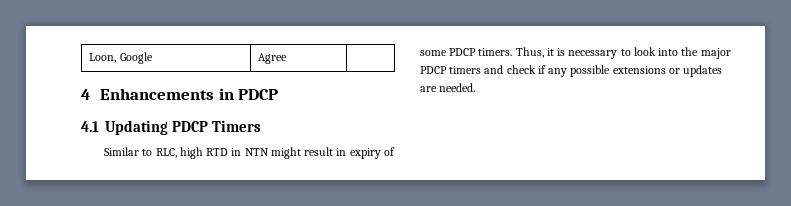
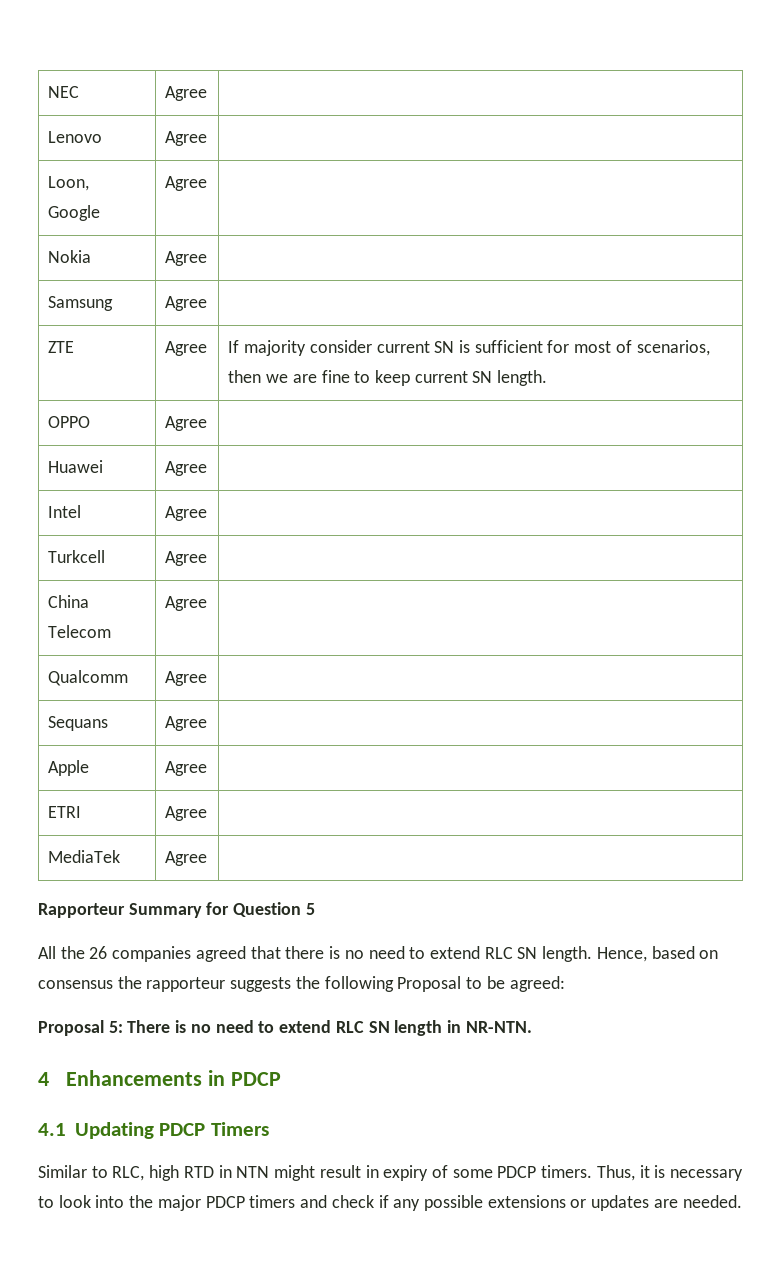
(89, 58) none -> [48,86,80,98] [165,86,208,101] [48,131,103,143] [165,131,208,146] NEC | Agree | // Lenovo | Agree | //
(288, 58) none -> [48,250,92,263] [165,251,208,266] [48,296,114,311] [165,296,208,311] [48,341,75,353] [165,341,208,356] [228,340,710,356] [228,370,548,386] [48,416,91,428] [165,416,208,431] [48,460,104,473] [165,461,208,476] [48,505,82,518] [165,506,208,521] [48,550,106,563] [165,551,208,566] [48,595,90,608] [48,625,112,638] [165,596,208,611] [48,670,129,686] [165,671,208,686] [48,716,109,731] [165,716,208,731] [48,760,90,776] [165,761,208,776] [48,806,82,818] [165,806,208,821] [48,850,121,863] [165,851,208,866] [38,902,315,918] [38,946,719,962] [38,976,565,992] [38,1020,532,1036] // Nokia | Agree | // Samsung | Agree | // ZTE | Agree | If majority consider current SN is sufficient for most of scenarios, then we are fine to keep current SN length. // OPPO | Agree | // Huawei | Agree | // Intel | Agree | // Turkcell | Agree | // China Telecom | Agree | // Qualcomm | Agree | // Sequans | Agree | // Apple | Agree | // ETRI | Agree | // MediaTek | Agree | // Rapporteur Summary for Question 5 // All the 26 companies agreed that there is no need to extend RLC SN length. Hence, based on consensus the rapporteur suggests the following Proposal to be agreed: // Proposal 5: There is no need to extend RLC SN length in NR-NTN.

